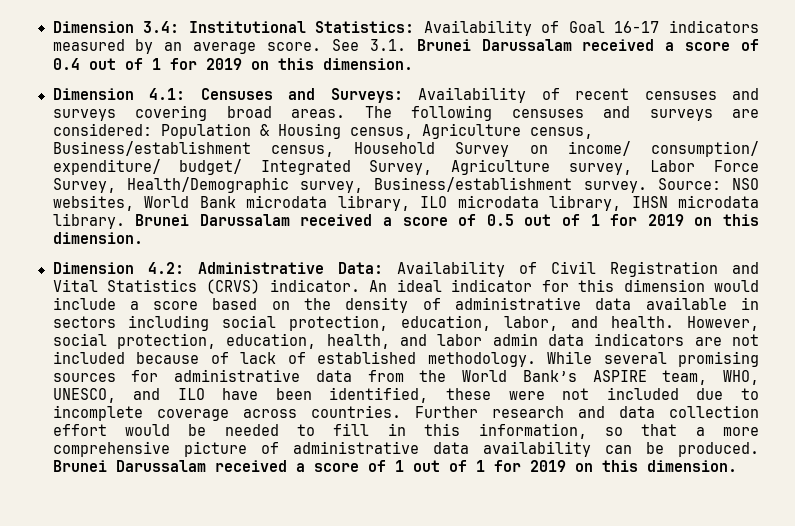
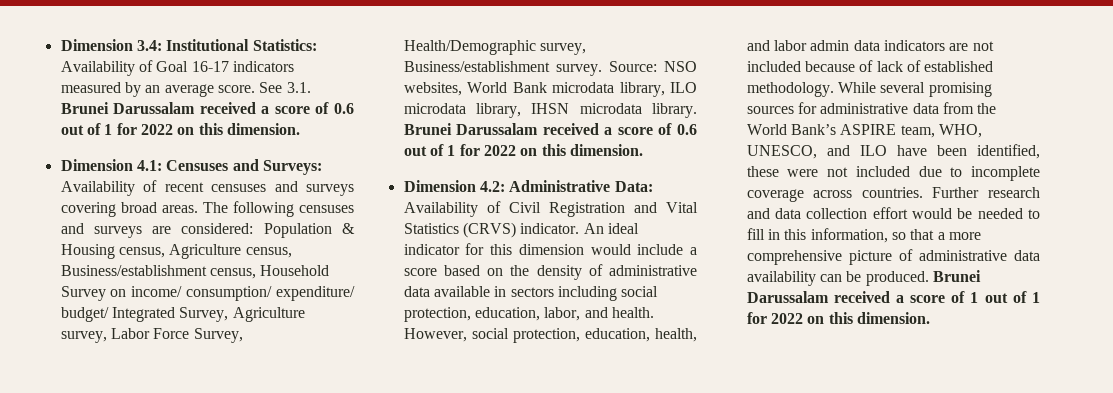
[52,58,242,70] 0.4 out of 1 for 2019 -> [334,103,354,114] [60,123,173,135] 0.6 out of 1 for 2022
[486,214,684,226] 0.5 out of 1 for 2019 -> [677,124,697,135] [403,144,516,156] 0.6 out of 1 for 2022
[529,460,566,472] 2019 -> [770,313,803,324] 2022

